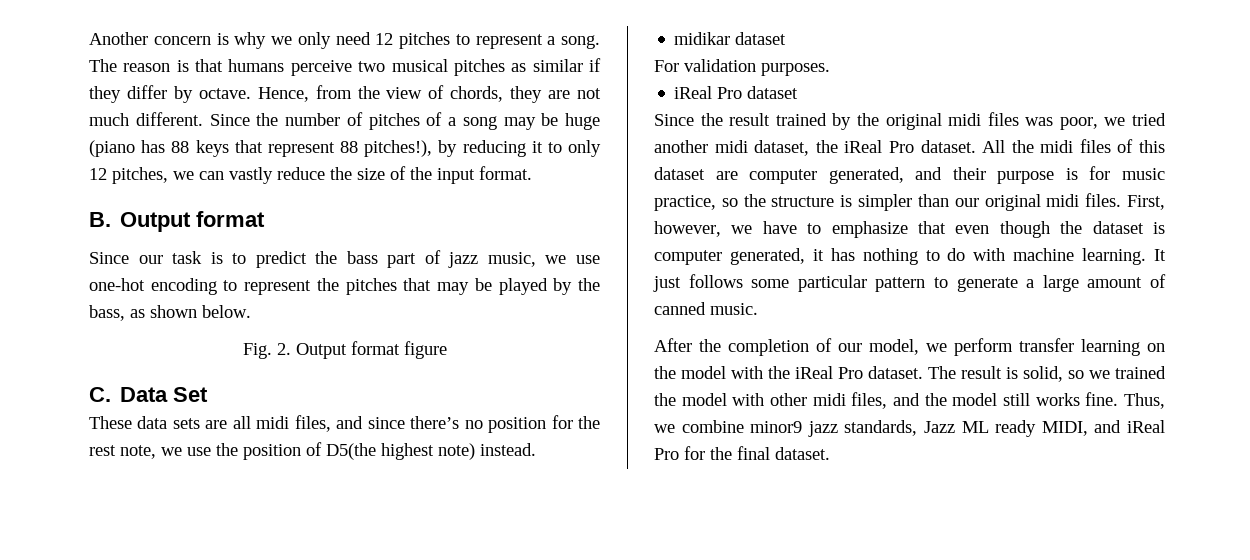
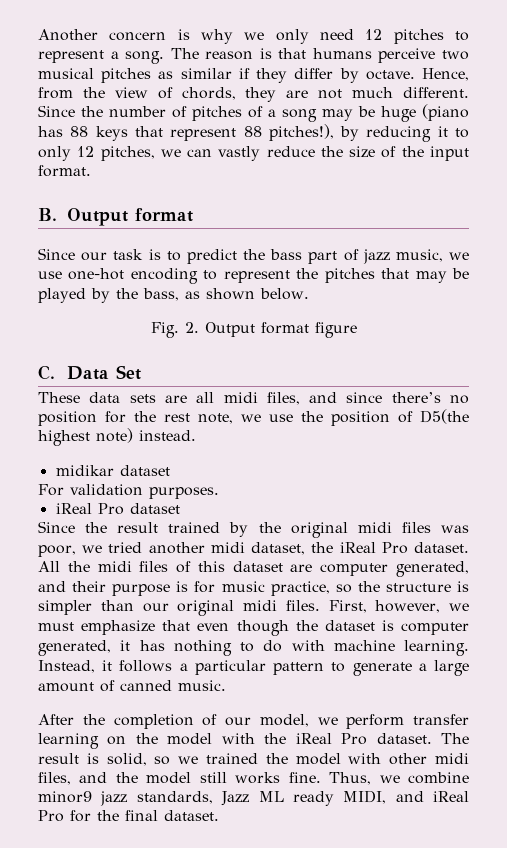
[762,221,822,234] have to -> [38,622,74,631] must
[1154,249,1166,261] [653,274,790,292] It just follows some -> [38,660,188,673] Instead, it follows a

